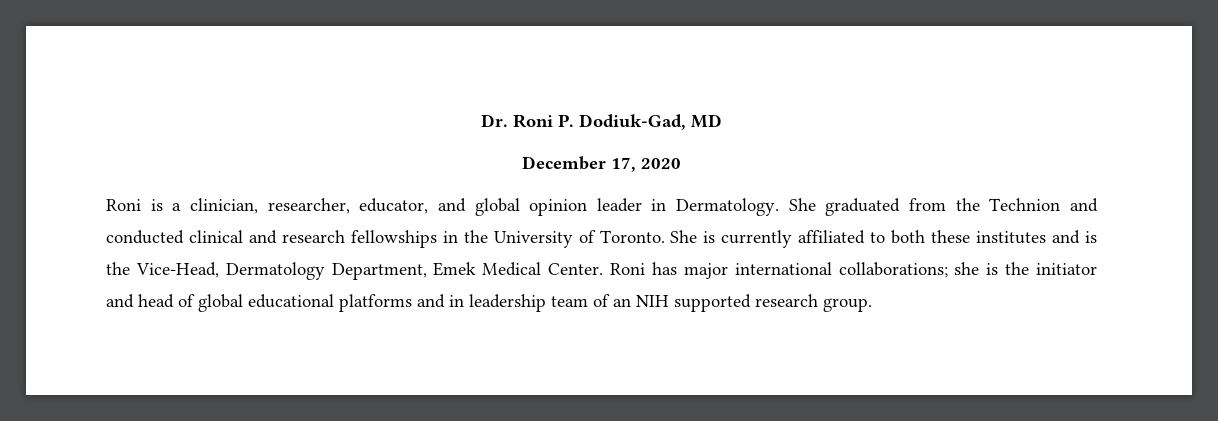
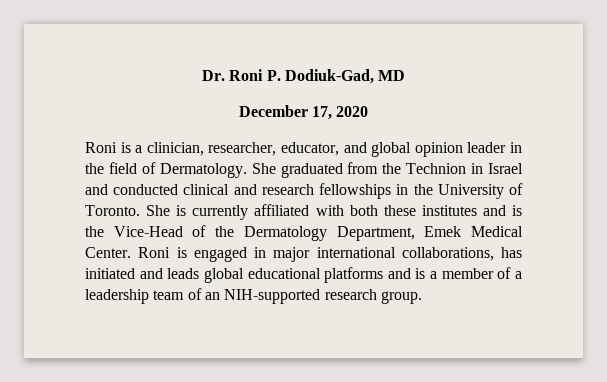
(667, 205) none -> [85,162,156,174] the field of
(1061, 204) none -> [471,163,523,174] in Israel
[870,232,886,243] to -> [315,205,344,216] with
[135,262,219,278] Vice-Head, -> [113,225,235,237] Vice-Head of the
[651,262,1097,279] [106,294,464,312] has major international collaborations; she is the initiator and head of global educational platforms and in -> [176,247,522,262] [85,267,522,283] is engaged in major international collaborations, has initiated and leads global educational platforms and is a member of a
[636,294,751,312] NIH supported -> [224,289,321,304] NIH-supported

